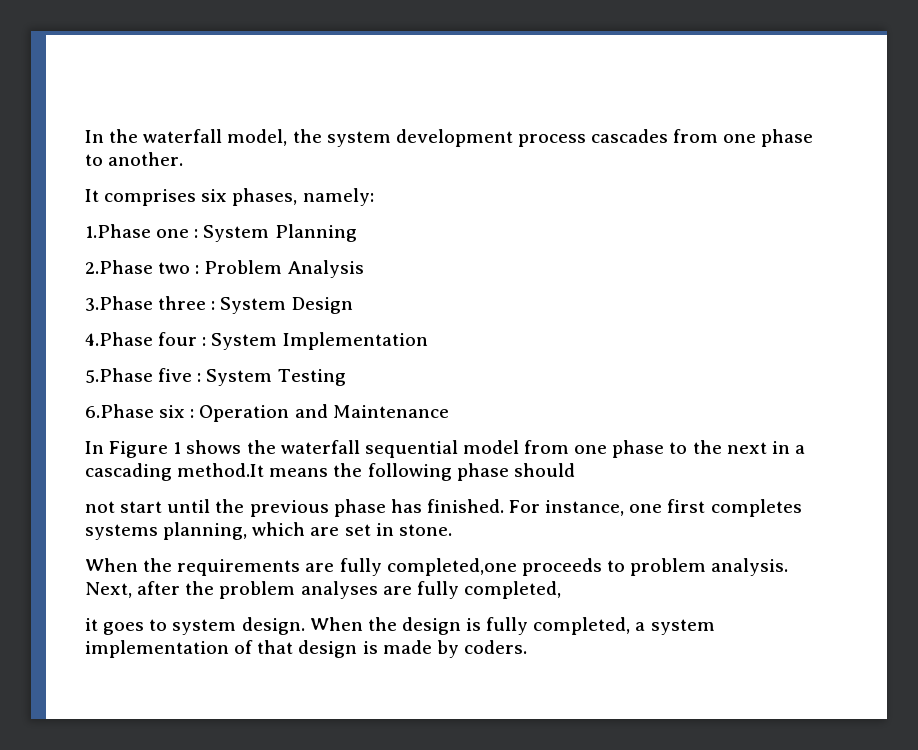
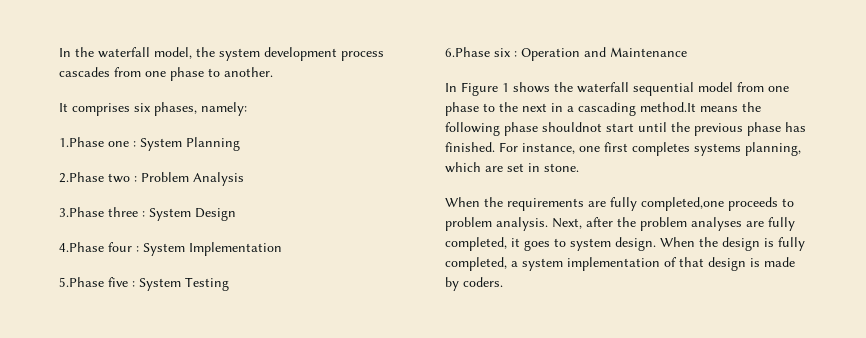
[513,463,575,477] [85,501,115,513] should // not -> [542,122,602,132] shouldnot
(561, 590) // -> (507, 244) none

